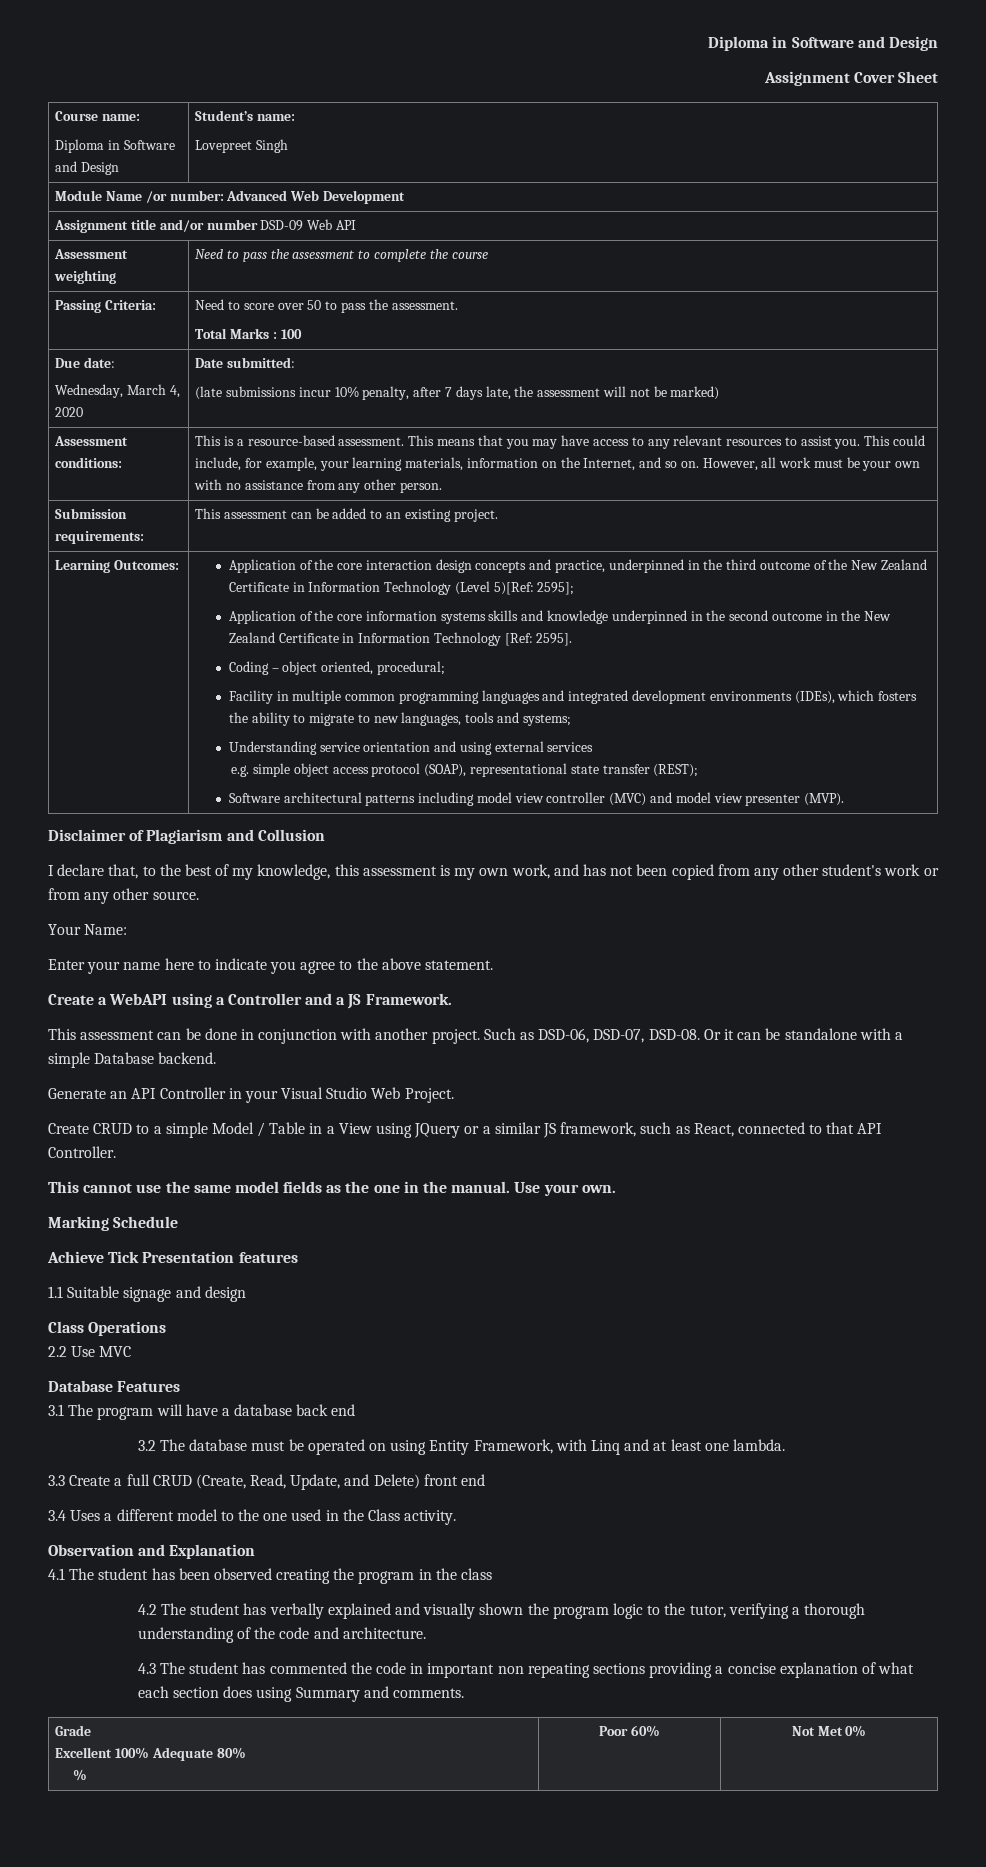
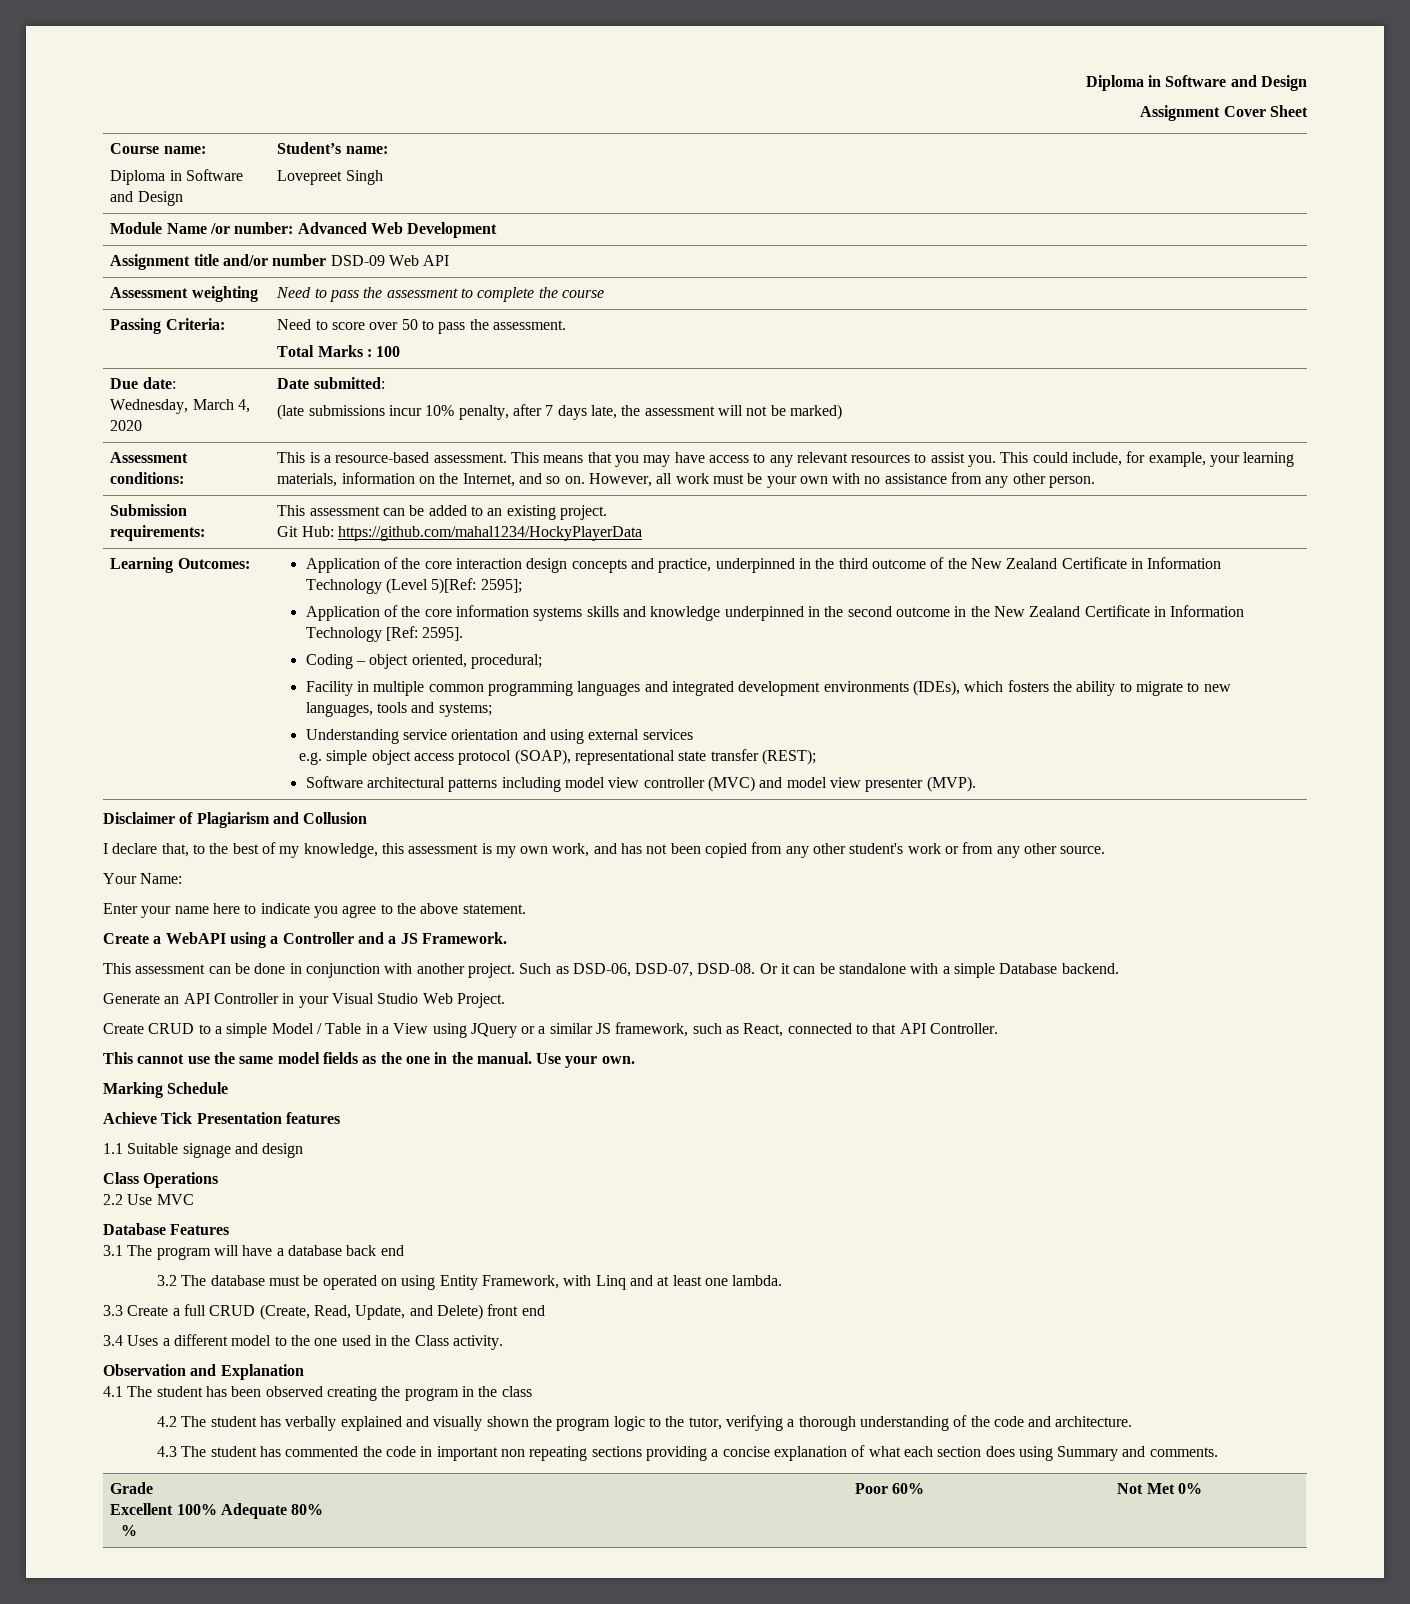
(498, 515) none -> [277,526,642,541] // Git Hub: https://github.com/mahal1234/HockyPlayerData

